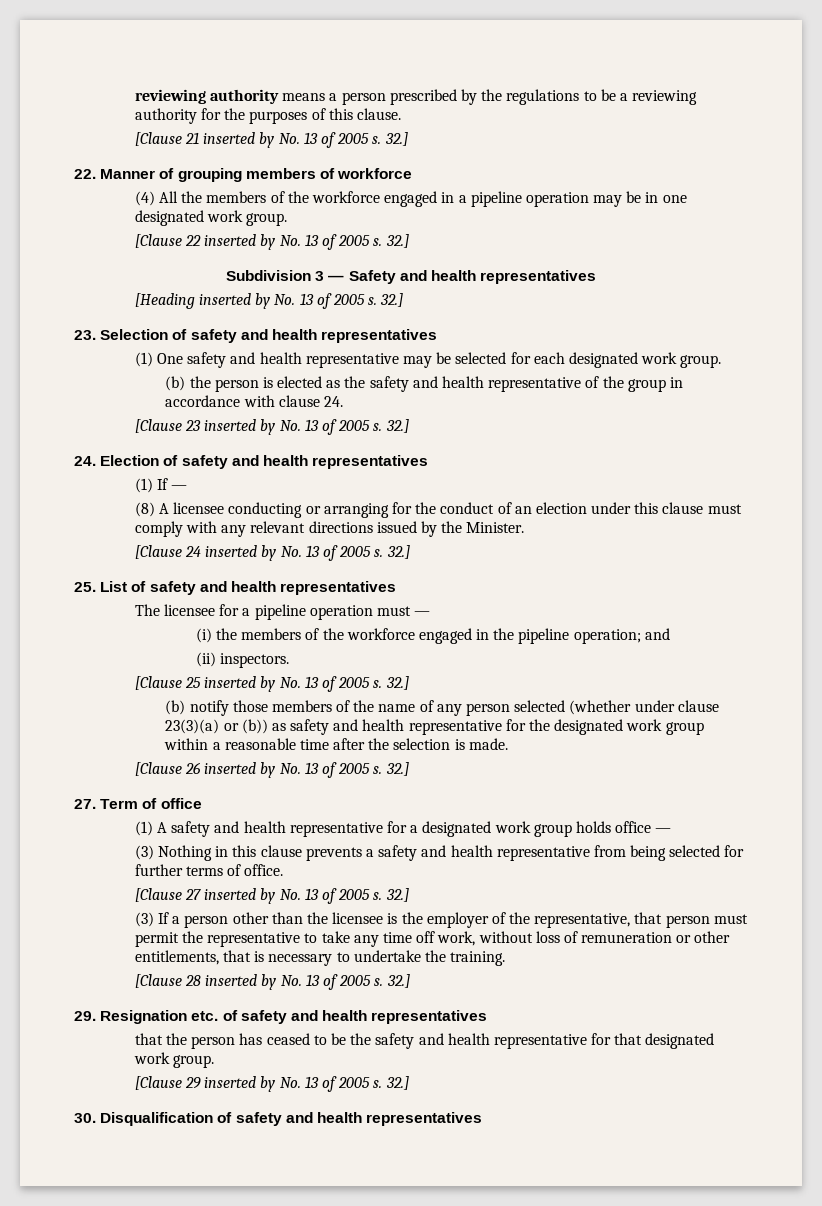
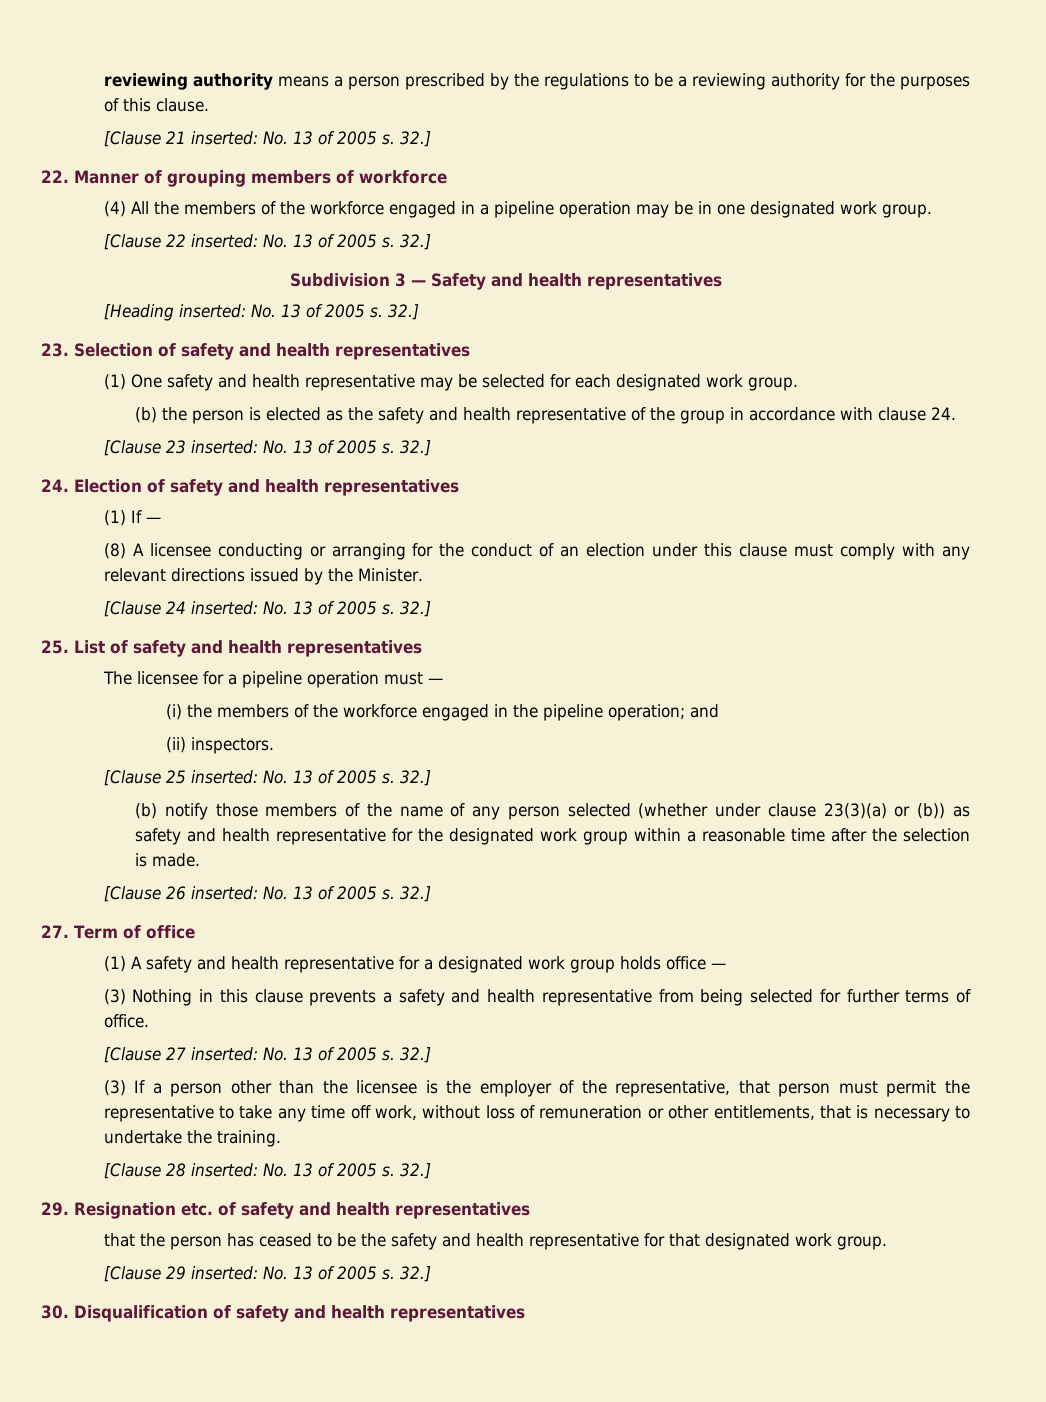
[203,132,275,148] inserted by -> [190,131,258,145] inserted:
[204,234,276,250] inserted by -> [190,234,258,248] inserted:
[199,293,271,309] inserted by -> [178,304,246,318] inserted:
[204,419,276,435] inserted by -> [190,440,258,454] inserted:
[205,545,277,561] inserted by -> [190,601,258,615] inserted:
[204,676,276,692] inserted by -> [190,770,258,784] inserted:
[204,762,276,778] inserted by -> [190,886,258,900] inserted:
[204,888,276,904] inserted by -> [190,1047,258,1061] inserted:
[205,974,277,990] inserted by -> [190,1163,258,1177] inserted:
[204,1076,276,1092] inserted by -> [190,1266,258,1280] inserted:

